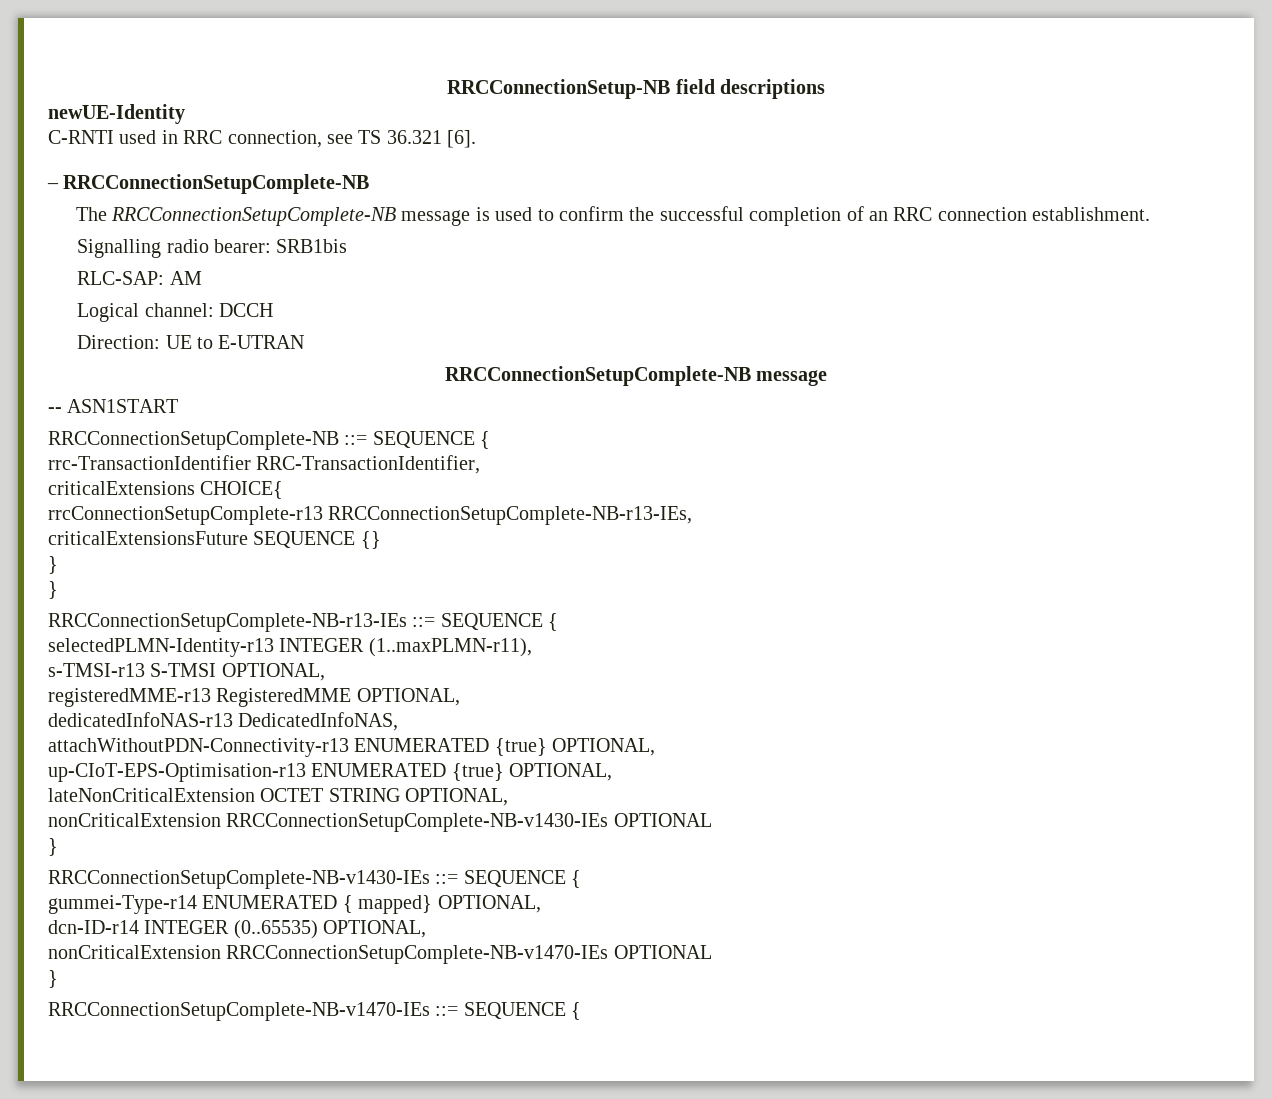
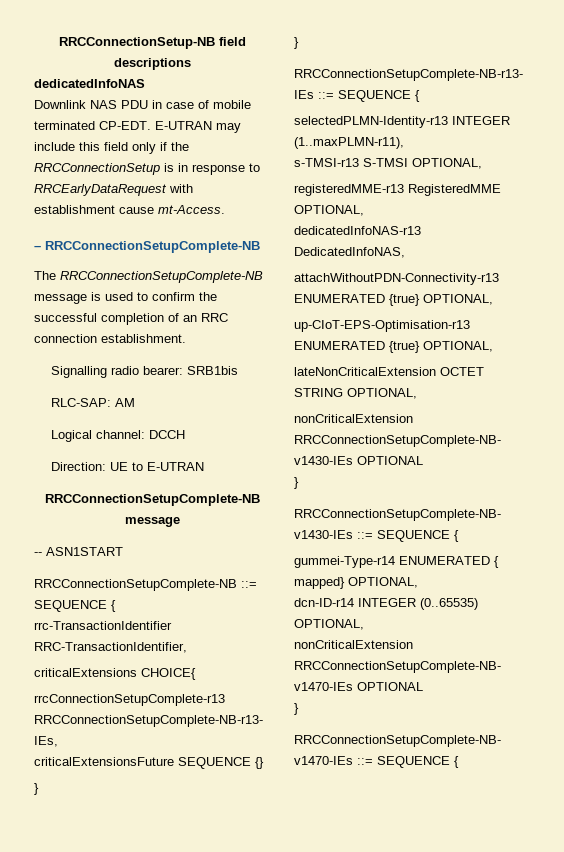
[48,104,185,124] [48,130,477,148] newUE-Identity // C-RNTI used in RRC connection, see TS 36.321 [6]. -> [34,79,145,88] [34,100,251,109] [34,121,241,133] [34,142,189,154] [34,163,260,175] [34,184,193,196] [34,205,225,214] dedicatedInfoNAS // Downlink NAS PDU in case of mobile terminated CP-EDT. E-UTRAN may include this field only if the RRCConnectionSetup is in response to RRCEarlyDataRequest with establishment cause mt-Access.

